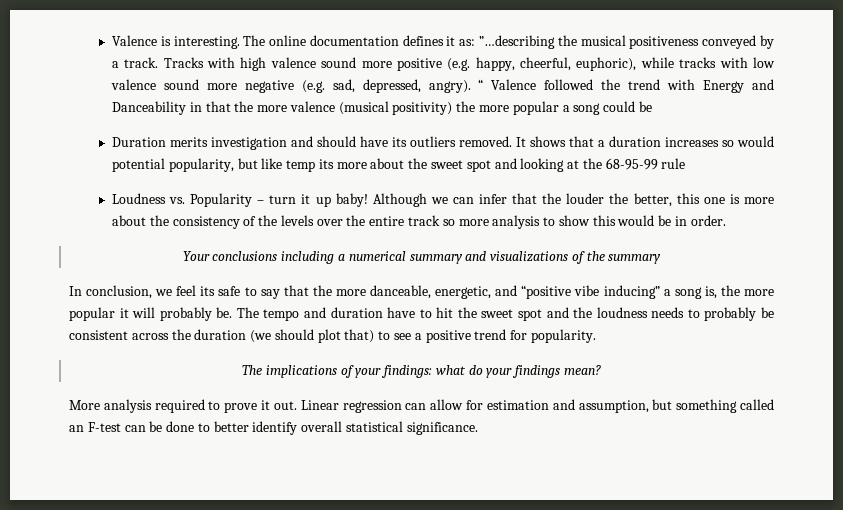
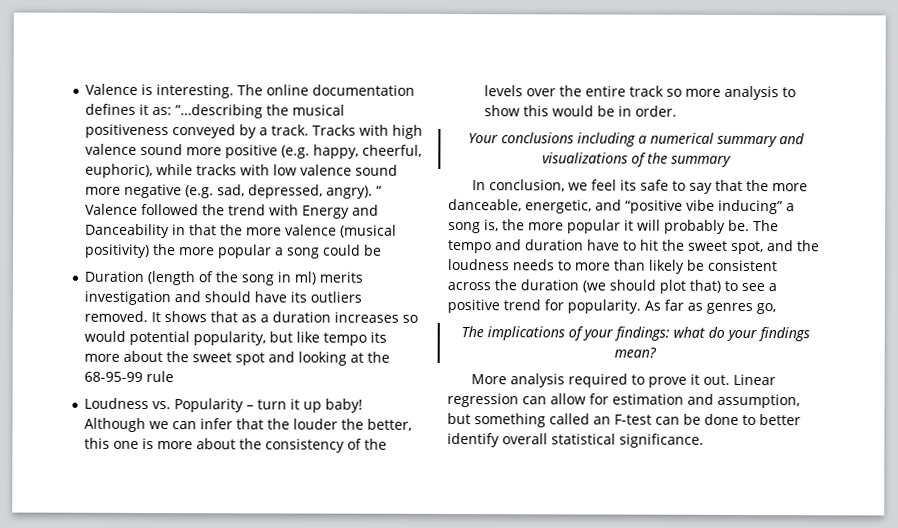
(166, 142) none -> [147,271,317,286] (length of the song in ml)
(594, 141) none -> [241,314,258,323] as
[286,160,316,172] temp -> [323,332,368,346] tempo
[518,309,542,321] spot -> [731,240,764,255] spot,
[704,307,757,321] probably -> [574,259,685,274] more than likely
(596, 336) none -> [644,299,776,315] As far as genres go,

